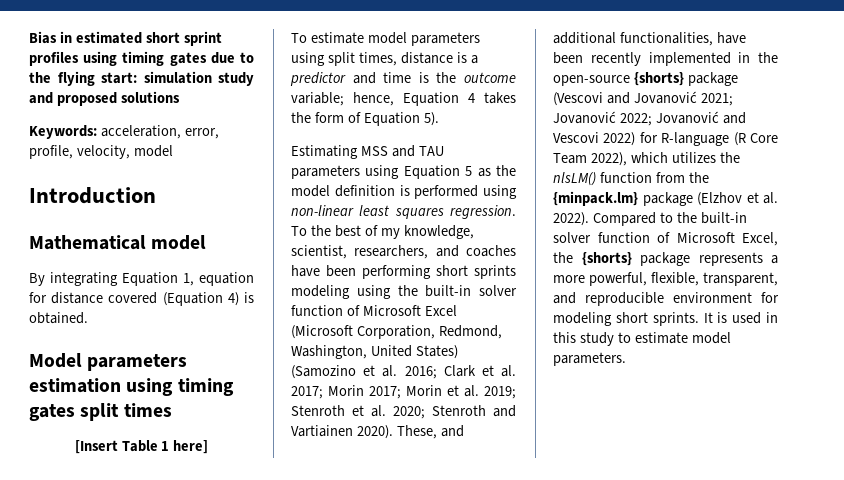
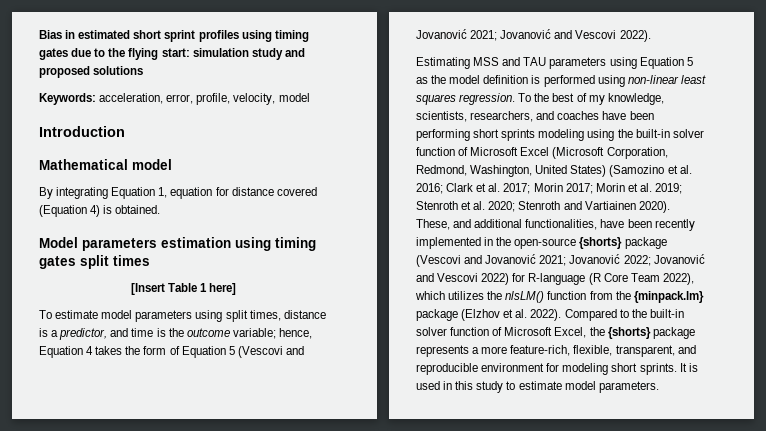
[290,72,346,86] predictor -> [59,328,108,340] predictor,
[423,112,439,126] 5). -> [228,346,304,358] [416,29,651,42] 5 (Vescovi and Jovanović 2021; Jovanović and Vescovi 2022).
[291,245,347,259] scientist, -> [416,111,467,122] scientists,
[589,272,647,286] powerful, -> [510,345,571,356] feature-rich,

